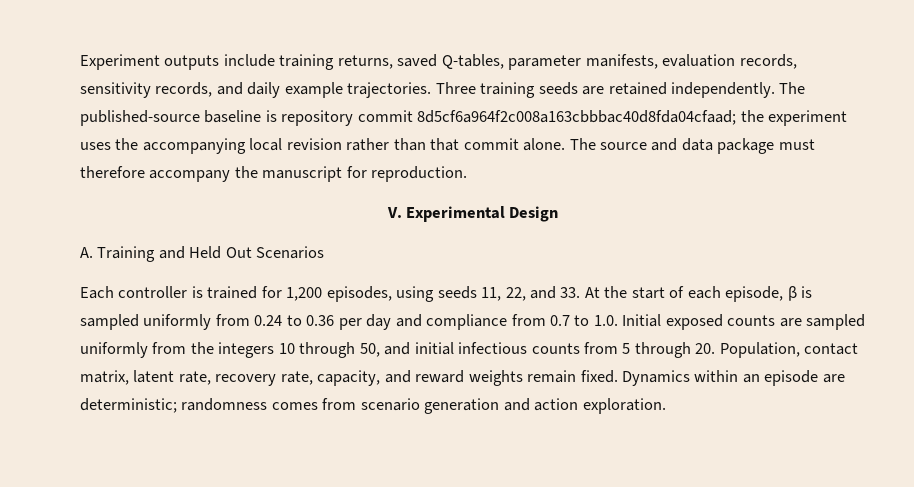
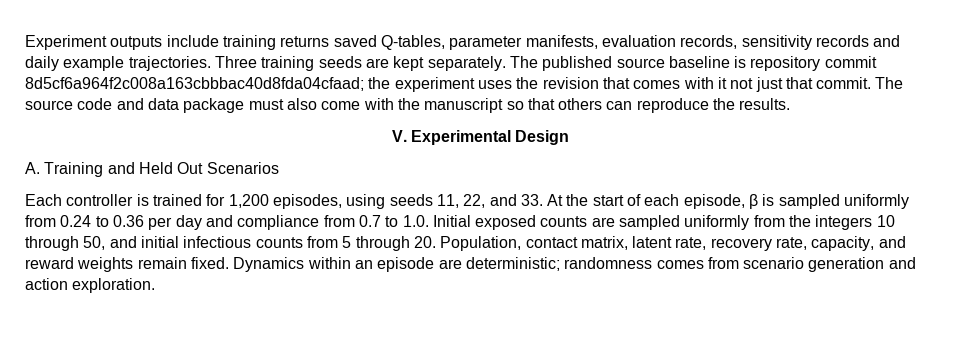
[337,55,393,69] returns, -> [280,36,330,47] returns
[155,82,213,97] records, -> [815,35,869,47] records
[608,82,806,98] [80,110,200,126] retained independently. The published-source -> [393,56,665,71] kept separately. The published source
[142,138,566,154] accompanying local revision rather than that commit alone. -> [542,77,872,92] revision that comes with it not just that commit.
(648, 146) none -> [77,98,113,110] code
[80,166,468,182] therefore accompany the manuscript for reproduction. -> [286,98,791,113] also come with the manuscript so that others can reproduce the results.

